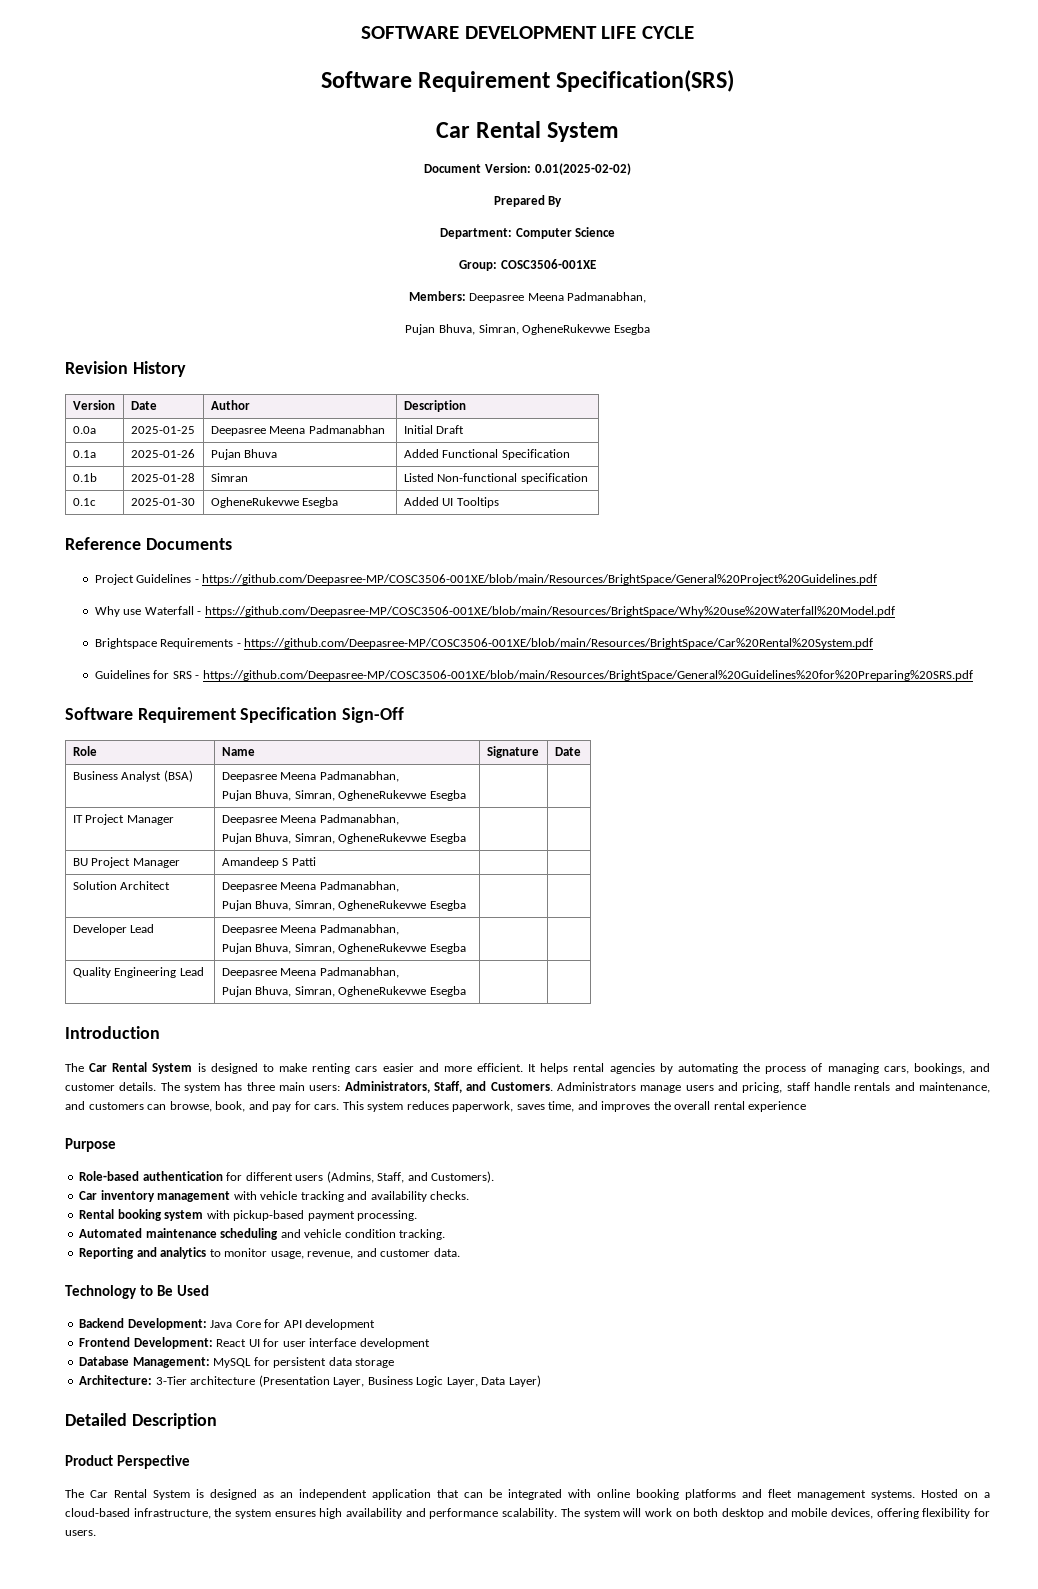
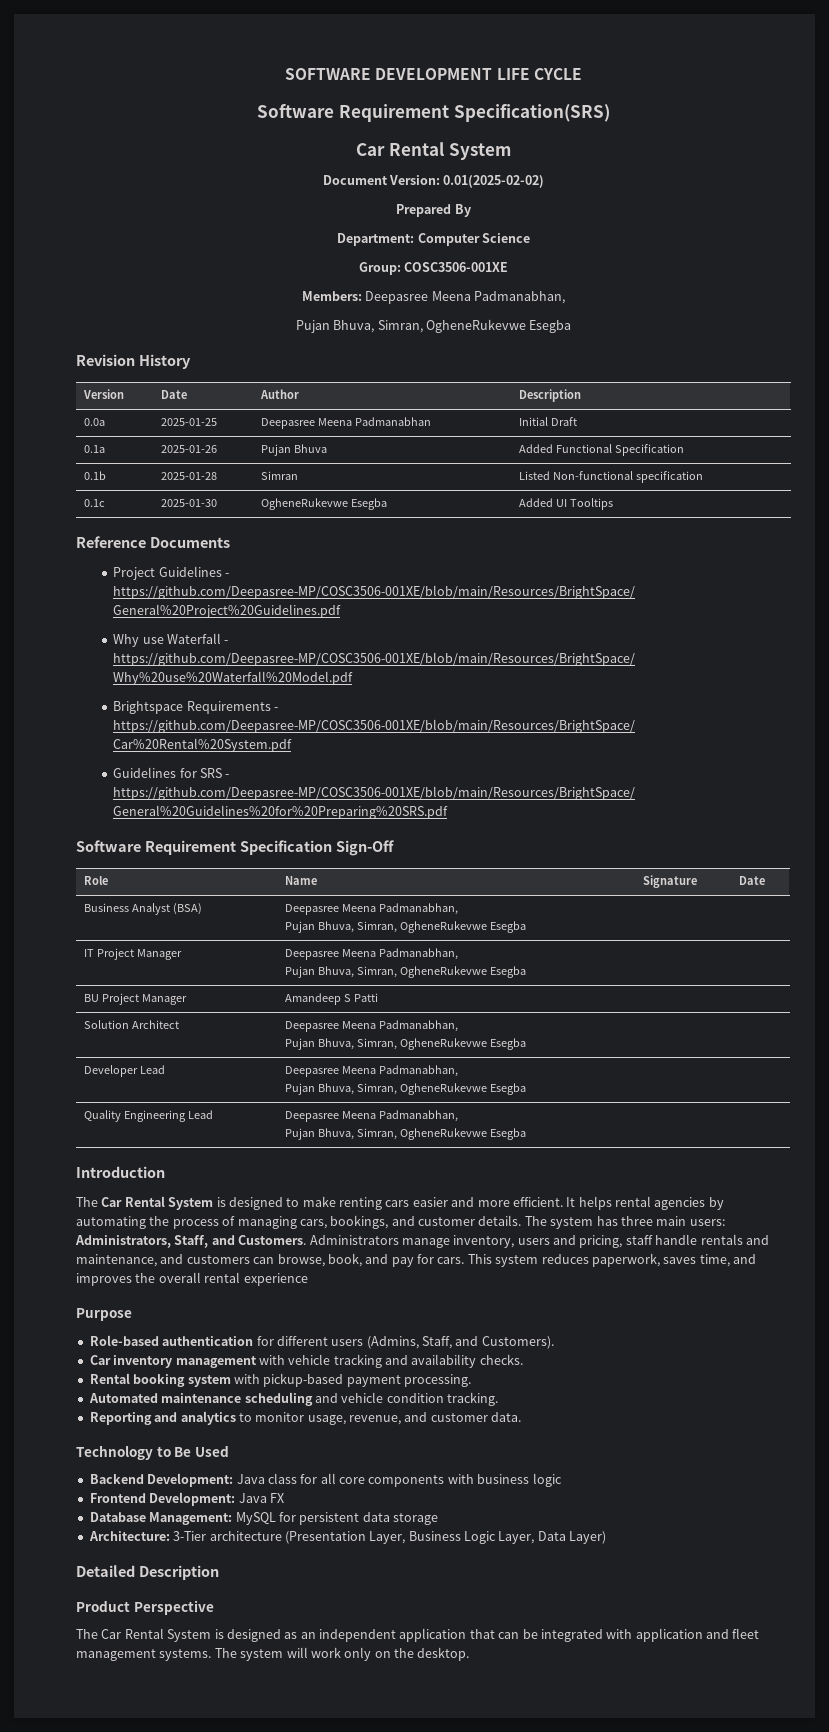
(682, 1089) none -> [453,1235,515,1248] inventory,
[235,1319,376,1330] [79,1337,430,1349] Core for API development // Frontend Development: React UI for user interface development -> [267,1473,562,1487] [89,1492,284,1506] class for all core components with business logic // Frontend Development: Java FX
[597,1489,736,1500] online booking platforms -> [635,1628,703,1642] application
[921,1489,990,1498] [65,1508,990,1519] [65,1530,96,1536] Hosted on a cloud-based infrastructure, the system ensures high availability and performance scalability. The system will work on both desktop and mobile devices, offering flexibility for users. -> [214,1647,470,1661] The system will work only on the desktop.

